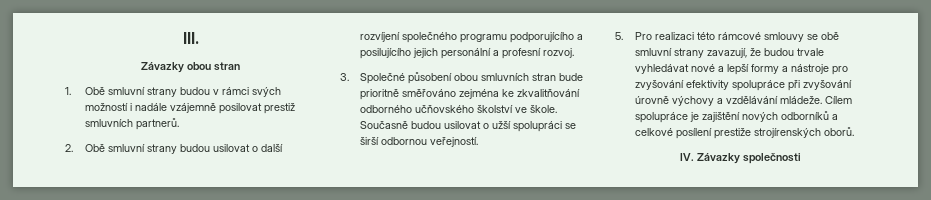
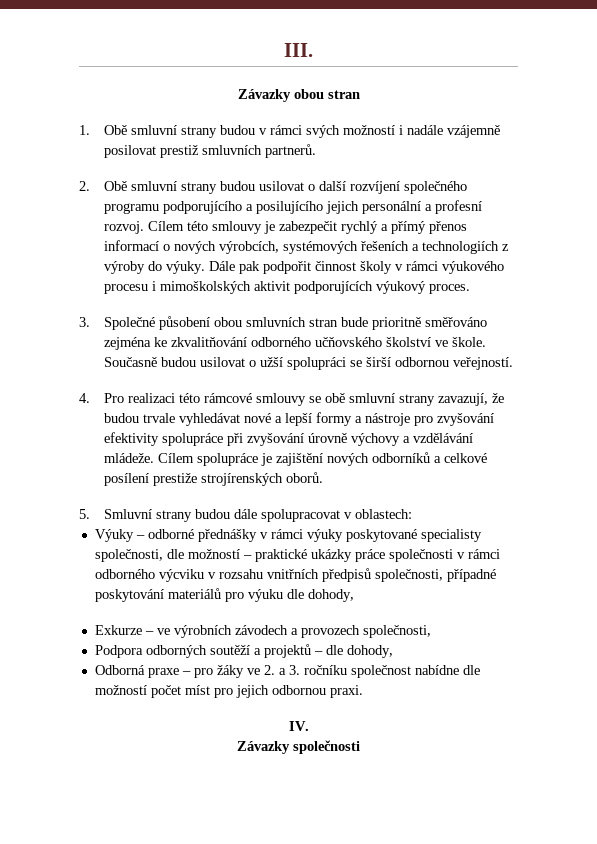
(575, 53) none -> [148,221,468,234] [104,240,510,254] [104,261,505,274] [104,281,471,294] Cílem této smlouvy je zabezpečit rychlý a přímý přenos informací o nových výrobcích, systémových řešeních a technologiích z výroby do výuky. Dále pak podpořit činnost školy v rámci výukového procesu i mimoškolských aktivit podporujících výukový proces.
[615,32,623,40] 5. -> [79,393,90,403] 4.
(855, 131) none -> [79,509,413,522] [94,529,482,542] [94,549,500,562] [94,568,496,582] [94,588,354,602] [94,625,431,638] [94,644,393,658] [94,665,480,678] [94,685,363,698] // 5. Smluvní strany budou dále spolupracovat v oblastech: // Výuky – odborné přednášky v rámci výuky poskytované specialisty společnosti, dle možností – praktické ukázky práce společnosti v rámci odborného výcviku v rozsahu vnitřních předpisů společnosti, případné poskytování materiálů pro výuku dle dohody, // Exkurze – ve výrobních závodech a provozech společnosti, // Podpora odborných soutěží a projektů – dle dohody, // Odborná praxe – pro žáky ve 2. a 3. ročníku společnost nabídne dle možností počet míst pro jejich odbornou praxi.
(694, 157) none -> (309, 726) //

